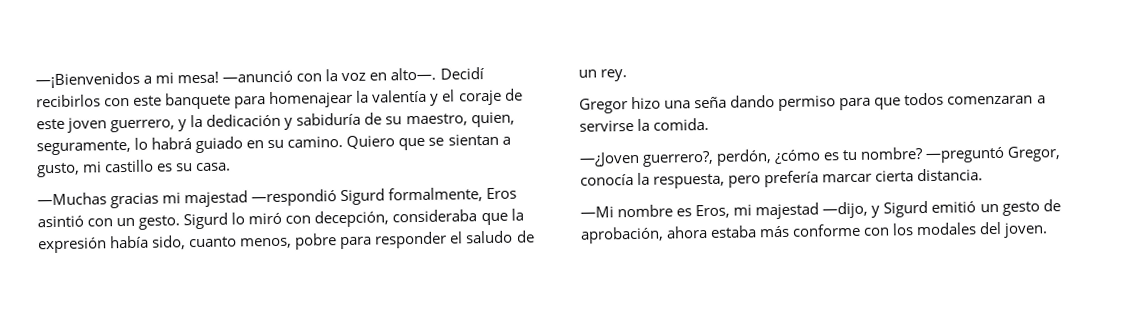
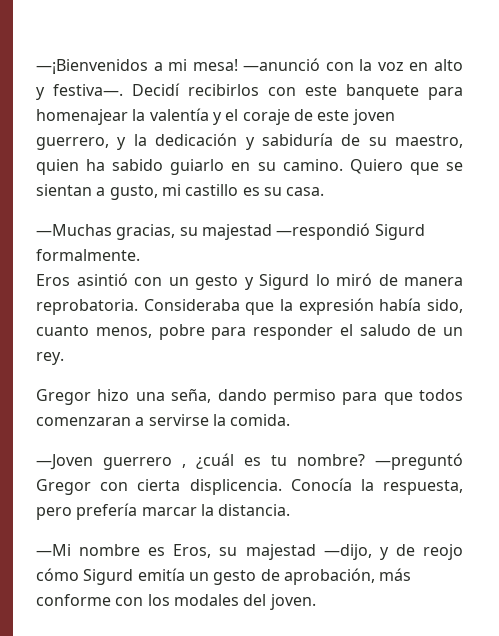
[390,67,437,81] alto—. -> [433,59,463,71] [36,84,123,100] alto y festiva—.
[470,111,515,128] [36,136,244,156] quien, seguramente, lo habrá guiado -> [36,159,225,175] quien ha sabido guiarlo
[110,192,182,209] gracias mi -> [116,224,198,240] gracias, su
[388,187,484,203] formalmente, -> [36,249,140,261] formalmente. //
[138,215,181,230] gesto. -> [195,275,254,290] gesto y
[285,209,478,228] con decepción, consideraba -> [378,274,463,286] [36,299,240,315] de manera reprobatoria. Consideraba
[694,96,728,109] seña -> [171,388,212,403] seña,
[579,146,1062,167] [580,174,634,186] —¿Joven guerrero?, perdón, ¿cómo es tu nombre? —preguntó Gregor, conocía -> [36,453,463,470] [36,478,352,495] —Joven guerrero , ¿cuál es tu nombre? —preguntó Gregor con cierta displicencia. Conocía
[875,170,915,182] cierta -> [200,504,214,516] la
[733,204,753,216] mi -> [219,547,238,556] su
[883,200,977,218] Sigurd emitió -> [395,544,463,560] [36,568,185,585] de reojo cómo Sigurd emitía
[666,225,758,239] ahora estaba -> (375, 576) none

